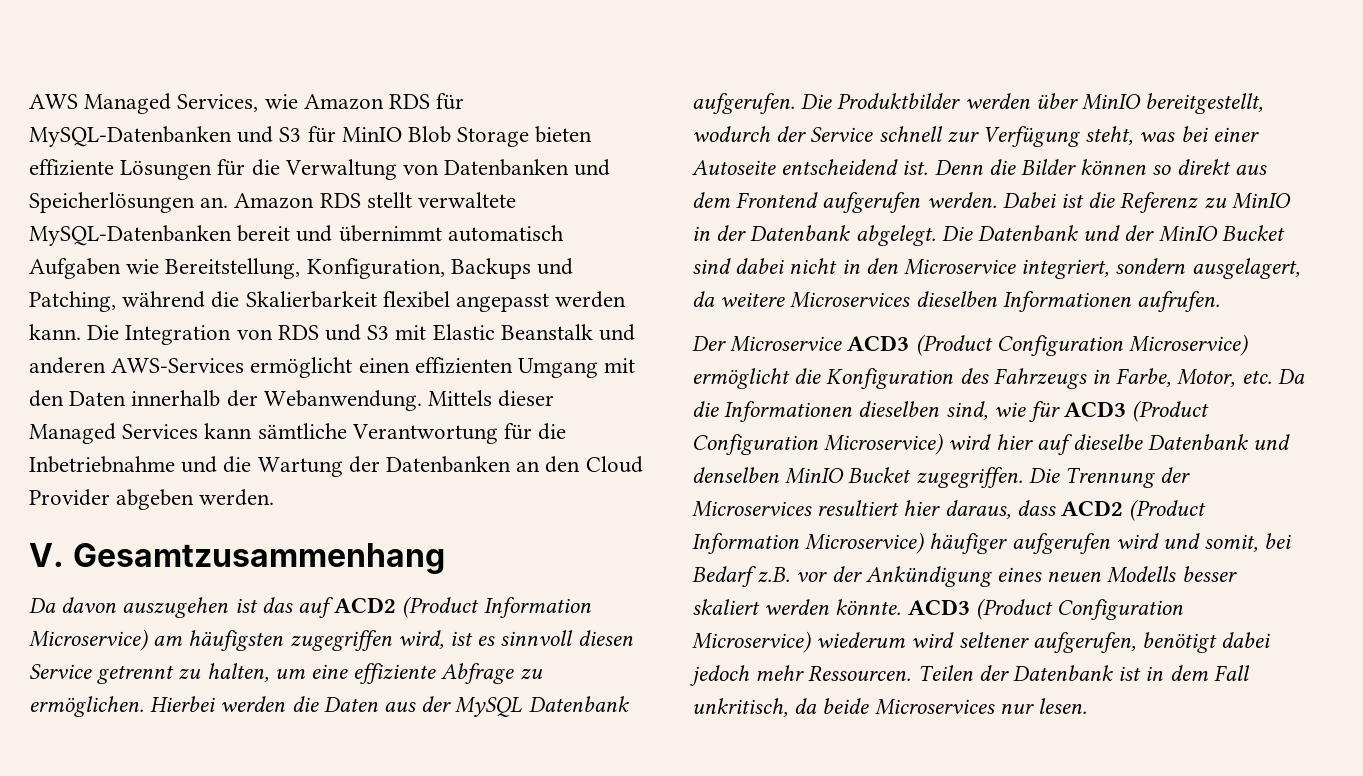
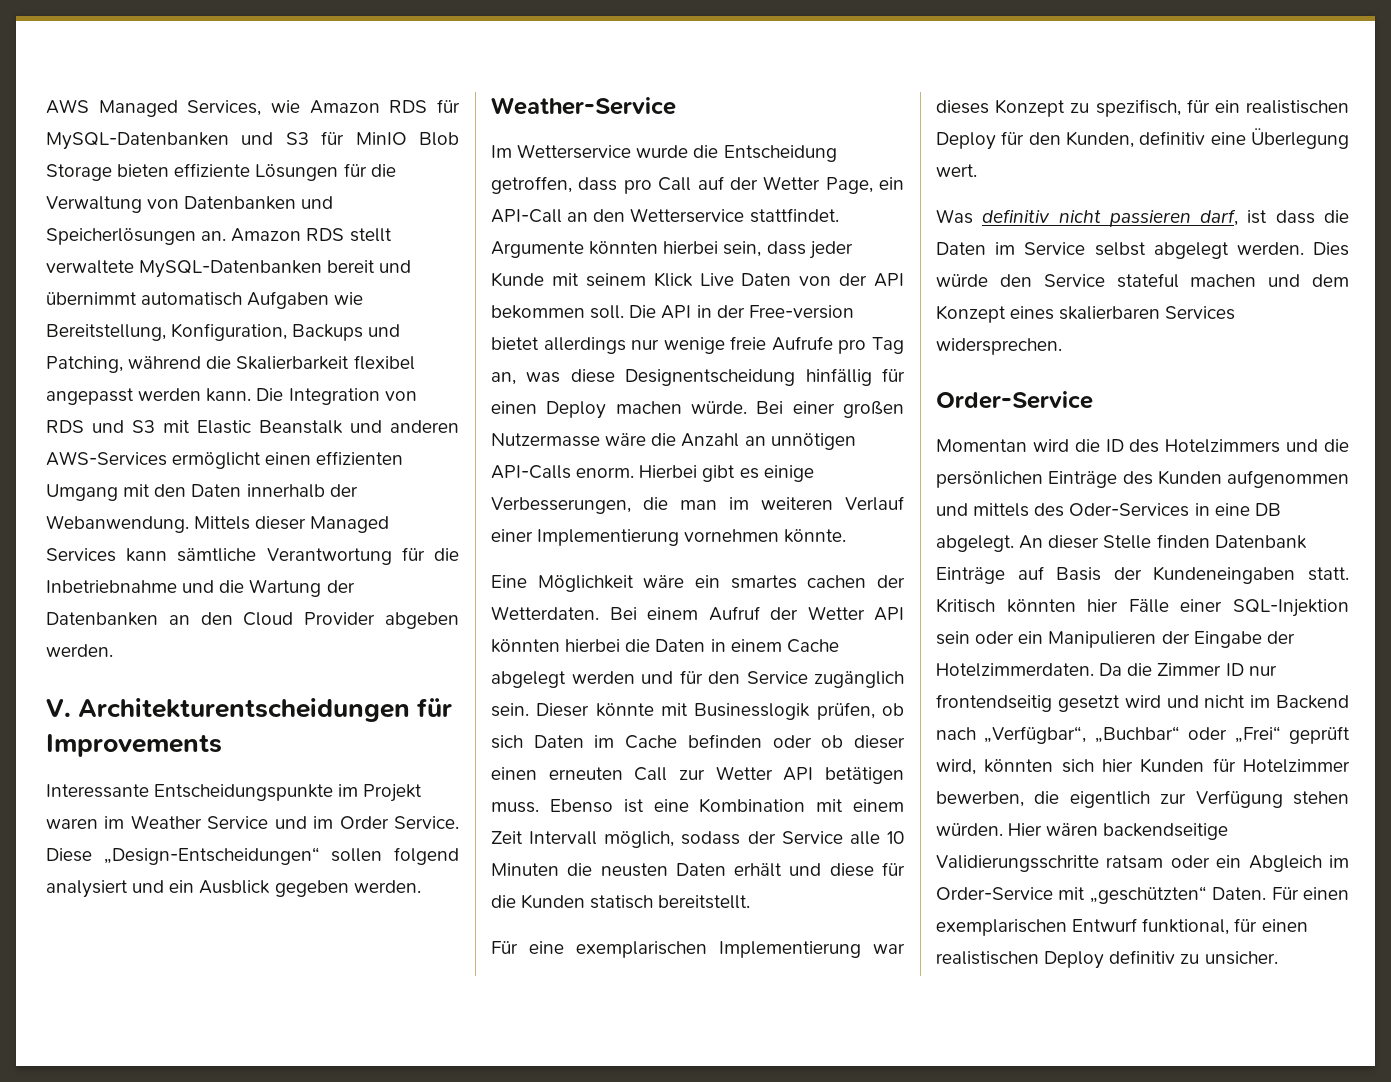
[72,543,445,574] [29,596,591,618] [29,629,633,651] [29,663,543,684] [29,696,629,717] [692,93,1264,114] [692,126,1259,147] [692,159,1267,175] [692,192,1291,213] [692,225,1285,246] [692,258,1300,279] [692,291,1221,312] [692,334,1249,356] [692,368,1305,389] [692,400,1210,422] [692,433,1291,455] [692,467,1191,488] [692,499,1207,521] [692,532,1292,554] [692,566,1237,587] [692,598,1184,620] [692,631,1271,653] [690,665,1250,686] [692,698,1088,717] Gesamtzusammenhang // Da davon auszugehen ist das auf ACD2 (Product Information Microservice) am häufigsten zugegriffen wird, ist es sinnvoll diesen Service getrennt zu halten, um eine effiziente Abfrage zu ermöglichen. Hierbei werden die Daten aus der MySQL Datenbank aufgerufen. Die Produktbilder werden über MinIO bereitgestellt, wodurch der Service schnell zur Verfügung steht, was bei einer Autoseite entscheidend ist. Denn die Bilder können so direkt aus dem Frontend aufgerufen werden. Dabei ist die Referenz zu MinIO in der Datenbank abgelegt. Die Datenbank und der MinIO Bucket sind dabei nicht in den Microservice integriert, sondern ausgelagert, da weitere Microservices dieselben Informationen aufrufen. // Der Microservice ACD3 (Product Configuration Microservice) ermöglicht die Konfiguration des Fahrzeugs in Farbe, Motor, etc. Da die Informationen dieselben sind, wie für ACD3 (Product Configuration Microservice) wird hier auf dieselbe Datenbank und denselben MinIO Bucket zugegriffen. Die Trennung der Microservices resultiert hier daraus, dass ACD2 (Product Information Microservice) häufiger aufgerufen wird und somit, bei Bedarf z.B. vor der Ankündigung eines neuen Modells besser skaliert werden könnte. ACD3 (Product Configuration Microservice) wiederum wird seltener aufgerufen, benötigt dabei jedoch mehr Ressourcen. Teilen der Datenbank ist in dem Fall unkritisch, da beide Microservices nur lesen. -> [78,698,453,722] [46,734,222,757] [46,784,423,802] [46,815,460,829] [46,847,460,865] [46,880,421,898] [491,97,676,115] [491,144,837,162] [491,176,904,194] [491,208,839,223] [491,241,853,259] [491,272,904,287] [491,305,854,319] [491,336,904,354] [491,368,905,386] [491,401,904,419] [491,433,856,450] [491,465,814,482] [491,496,904,514] [491,529,847,546] [491,575,906,592] [491,606,904,621] [491,639,839,653] [491,670,904,688] [491,702,904,720] [491,734,905,749] [491,766,905,784] [491,798,904,813] [491,831,904,848] [491,862,905,877] [491,894,751,909] [491,941,905,958] [936,99,1349,117] [936,128,1349,150] [936,164,977,177] [936,209,1349,227] [936,242,1349,259] [936,273,1349,288] [936,305,1236,323] [936,338,1062,355] [936,391,1093,409] [936,439,1349,453] [936,470,1349,488] [936,503,1281,517] [936,534,1307,552] [936,566,1349,584] [936,598,1349,617] [936,631,1295,648] [936,663,1277,677] [936,694,1349,712] [936,726,1350,744] [936,758,1350,775] [936,790,1349,808] [936,823,1229,840] [936,855,1349,872] [936,886,1349,904] [936,918,1308,936] [936,950,1278,969] Architekturentscheidungen für Improvements // Interessante Entscheidungspunkte im Projekt waren im Weather Service und im Order Service. Diese „Design-Entscheidungen“ sollen folgend analysiert und ein Ausblick gegeben werden. // Weather-Service // Im Wetterservice wurde die Entscheidung getroffen, dass pro Call auf der Wetter Page, ein API-Call an den Wetterservice stattfindet. Argumente könnten hierbei sein, dass jeder Kunde mit seinem Klick Live Daten von der API bekommen soll. Die API in der Free-version bietet allerdings nur wenige freie Aufrufe pro Tag an, was diese Designentscheidung hinfällig für einen Deploy machen würde. Bei einer großen Nutzermasse wäre die Anzahl an unnötigen API-Calls enorm. Hierbei gibt es einige Verbesserungen, die man im weiteren Verlauf einer Implementierung vornehmen könnte. // Eine Möglichkeit wäre ein smartes cachen der Wetterdaten. Bei einem Aufruf der Wetter API könnten hierbei die Daten in einem Cache abgelegt werden und für den Service zugänglich sein. Dieser könnte mit Businesslogik prüfen, ob sich Daten im Cache befinden oder ob dieser einen erneuten Call zur Wetter API betätigen muss. Ebenso ist eine Kombination mit einem Zeit Intervall möglich, sodass der Service alle 10 Minuten die neusten Daten erhält und diese für die Kunden statisch bereitstellt. // Für eine exemplarischen Implementierung war dieses Konzept zu spezifisch, für ein realistischen Deploy für den Kunden, definitiv eine Überlegung wert. // Was definitiv nicht passieren darf, ist dass die Daten im Service selbst abgelegt werden. Dies würde den Service stateful machen und dem Konzept eines skalierbaren Services widersprechen. // Order-Service // Momentan wird die ID des Hotelzimmers und die persönlichen Einträge des Kunden aufgenommen und mittels des Oder-Services in eine DB abgelegt. An dieser Stelle finden Datenbank Einträge auf Basis der Kundeneingaben statt. Kritisch könnten hier Fälle einer SQL-Injektion sein oder ein Manipulieren der Eingabe der Hotelzimmerdaten. Da die Zimmer ID nur frontendseitig gesetzt wird und nicht im Backend nach „Verfügbar“, „Buchbar“ oder „Frei“ geprüft wird, könnten sich hier Kunden für Hotelzimmer bewerben, die eigentlich zur Verfügung stehen würden. Hier wären backendseitige Validierungsschritte ratsam oder ein Abgleich im Order-Service mit „geschützten“ Daten. Für einen exemplarischen Entwurf funktional, für einen realistischen Deploy definitiv zu unsicher.

